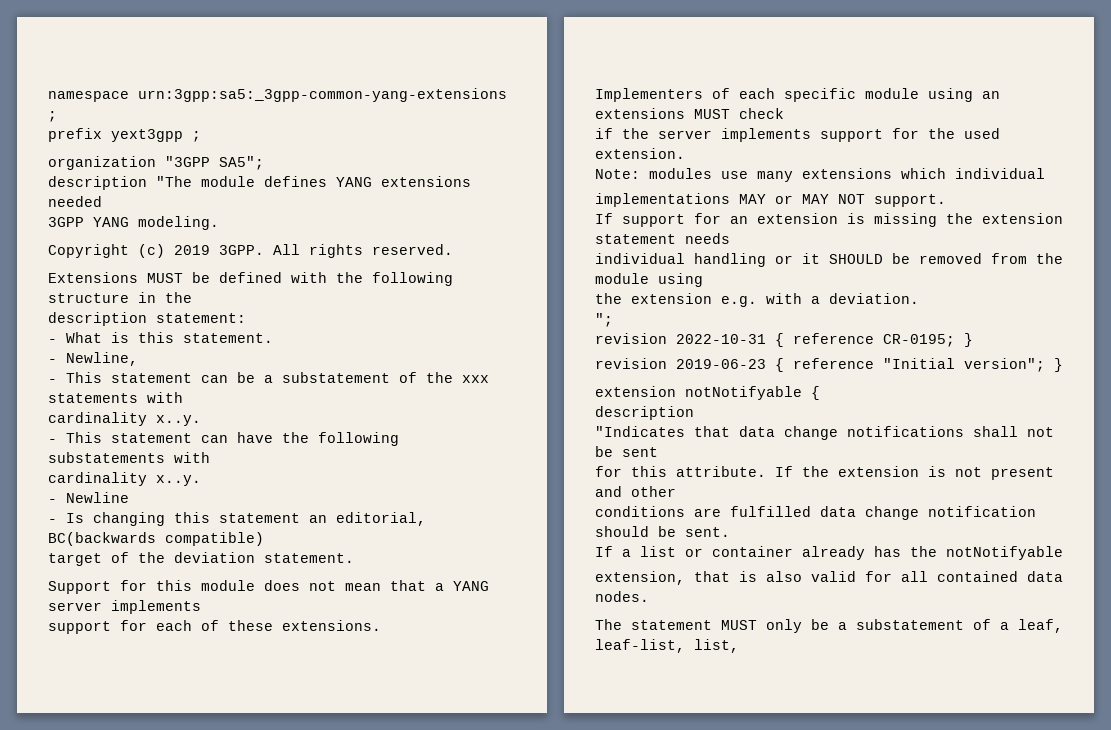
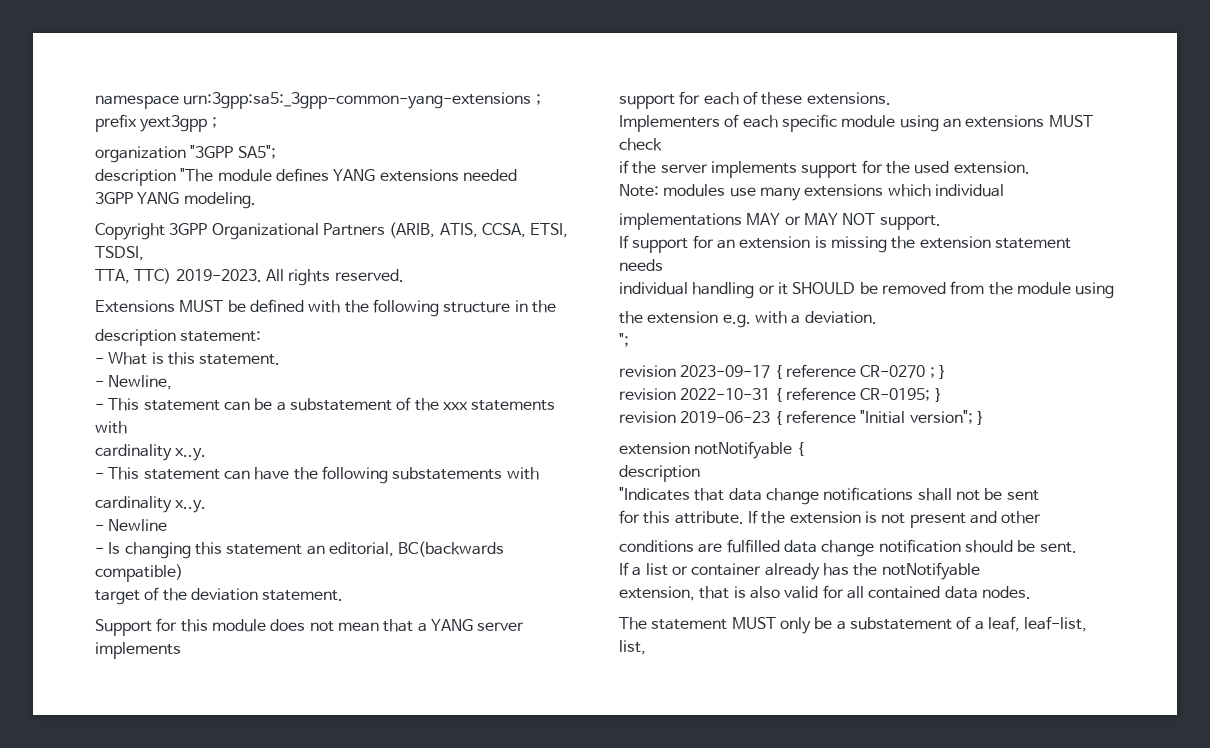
[138,244,264,258] (c) 2019 3GPP. -> [169,222,569,240] [95,246,144,261] [95,268,262,284] 3GPP Organizational Partners (ARIB, ATIS, CCSA, ETSI, TSDSI, // TTA, TTC) 2019-2023.
(613, 320) none -> [619,364,946,379] // revision 2023-09-17 { reference CR-0270 ; }

